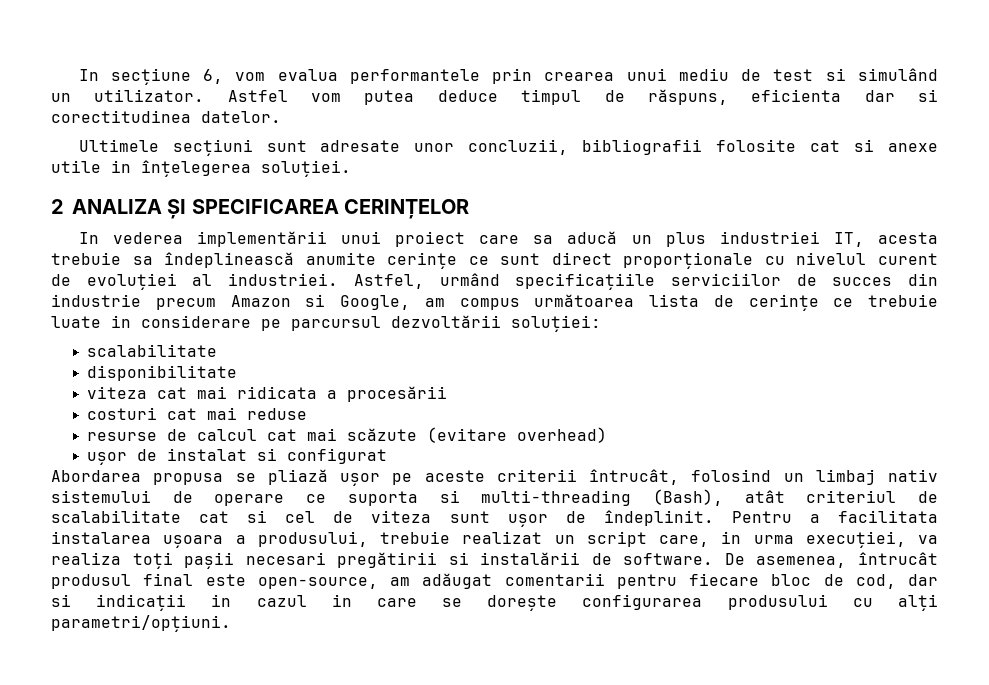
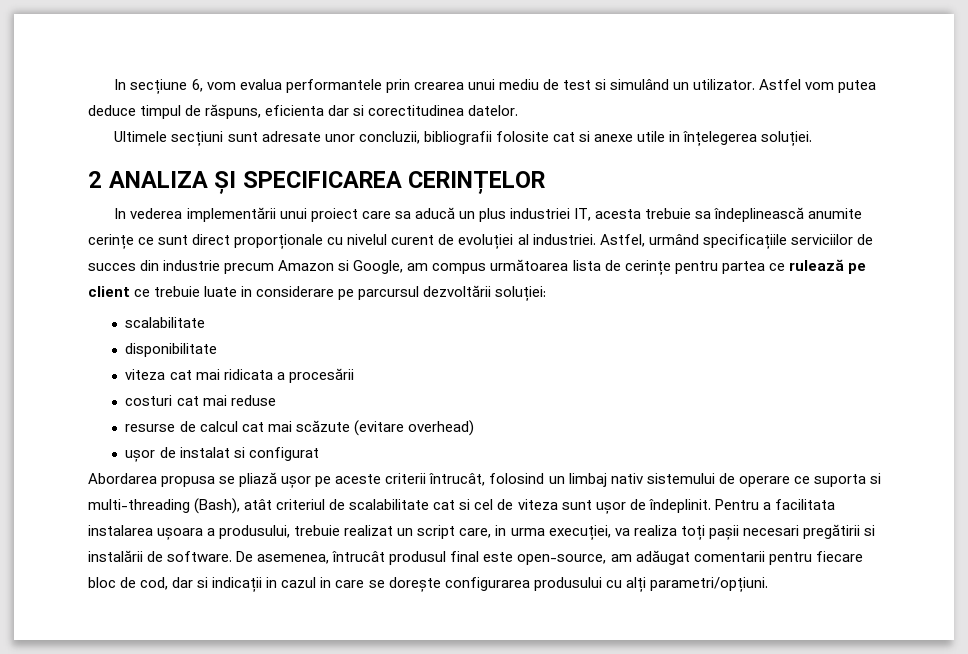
(819, 302) none -> [674,259,866,274] [88,286,130,297] pentru partea ce rulează pe client

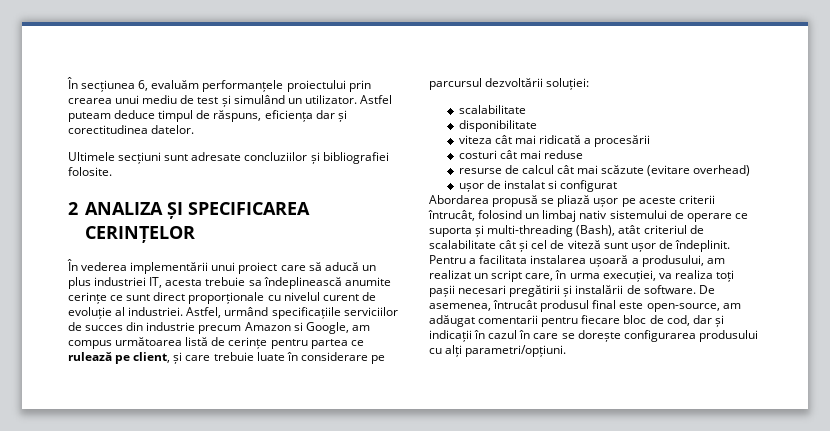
[114,79,382,94] In secțiune 6, vom evalua performantele -> [67,77,346,92] În secțiunea 6, evaluăm performanțele proiectului
[595,79,607,90] si -> [221,95,231,107] și
[805,80,877,93] vom putea -> [68,112,111,122] puteam
[265,105,365,116] eficienta dar si -> [264,110,347,122] eficiența dar și
[324,131,813,146] unor concluzii, bibliografii folosite cat si anexe utile in înțelegerea soluției. -> [244,152,389,164] [68,167,112,176] concluziilor și bibliografiei folosite.
[114,208,127,219] In -> [67,259,78,271] În
[394,211,411,219] sa -> [308,262,322,271] să
[458,234,514,249] evoluției -> [68,307,112,319] evoluție
[572,260,601,271] lista -> [185,337,209,346] listă
[88,286,151,297] client ce -> [133,352,211,364] client, și care
[241,286,253,297] in -> [286,352,298,361] în
[169,369,273,380] cat mai ridicata -> [494,135,581,144] cât mai ridicată
[176,396,199,406] cat -> [499,150,517,159] cât
[241,422,264,432] cat -> [556,165,574,174] cât
[161,476,216,487] propusa -> [492,195,539,207] propusă
[869,473,881,484] si -> [475,225,485,237] și
[433,499,471,510] cat si -> [499,240,529,252] cât și
[517,499,558,510] viteza -> [567,240,601,249] viteză
[157,528,204,540] ușoara -> [589,255,629,267] ușoară
[294,525,341,536] trebuie -> [706,258,725,264] am
[495,525,507,536] in -> [555,270,567,279] în
[863,525,875,536] si -> [563,285,573,297] și
[197,577,332,592] si indicații in cazul in -> [714,315,724,327] [429,330,531,342] și indicații în cazul în

